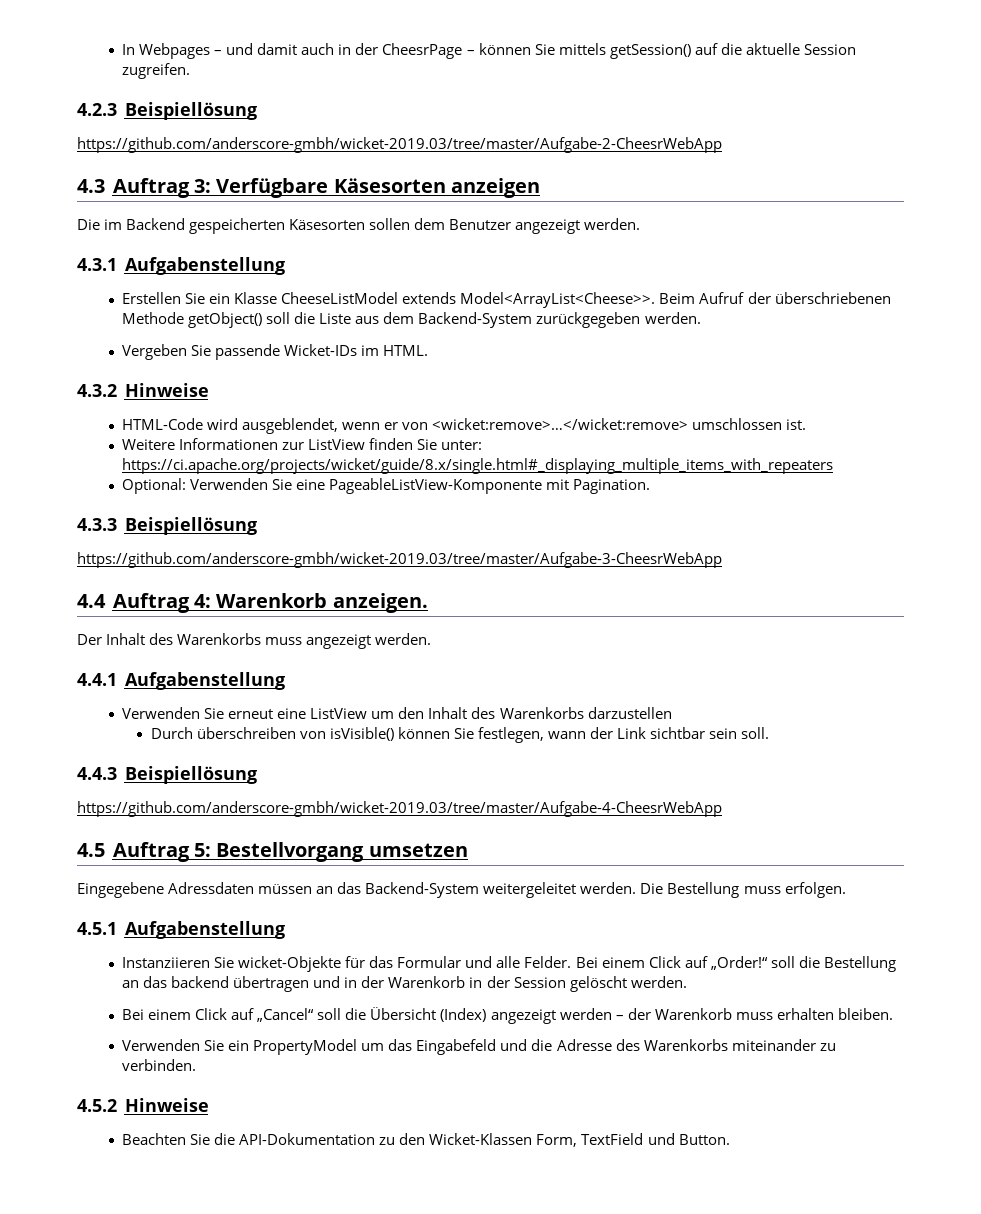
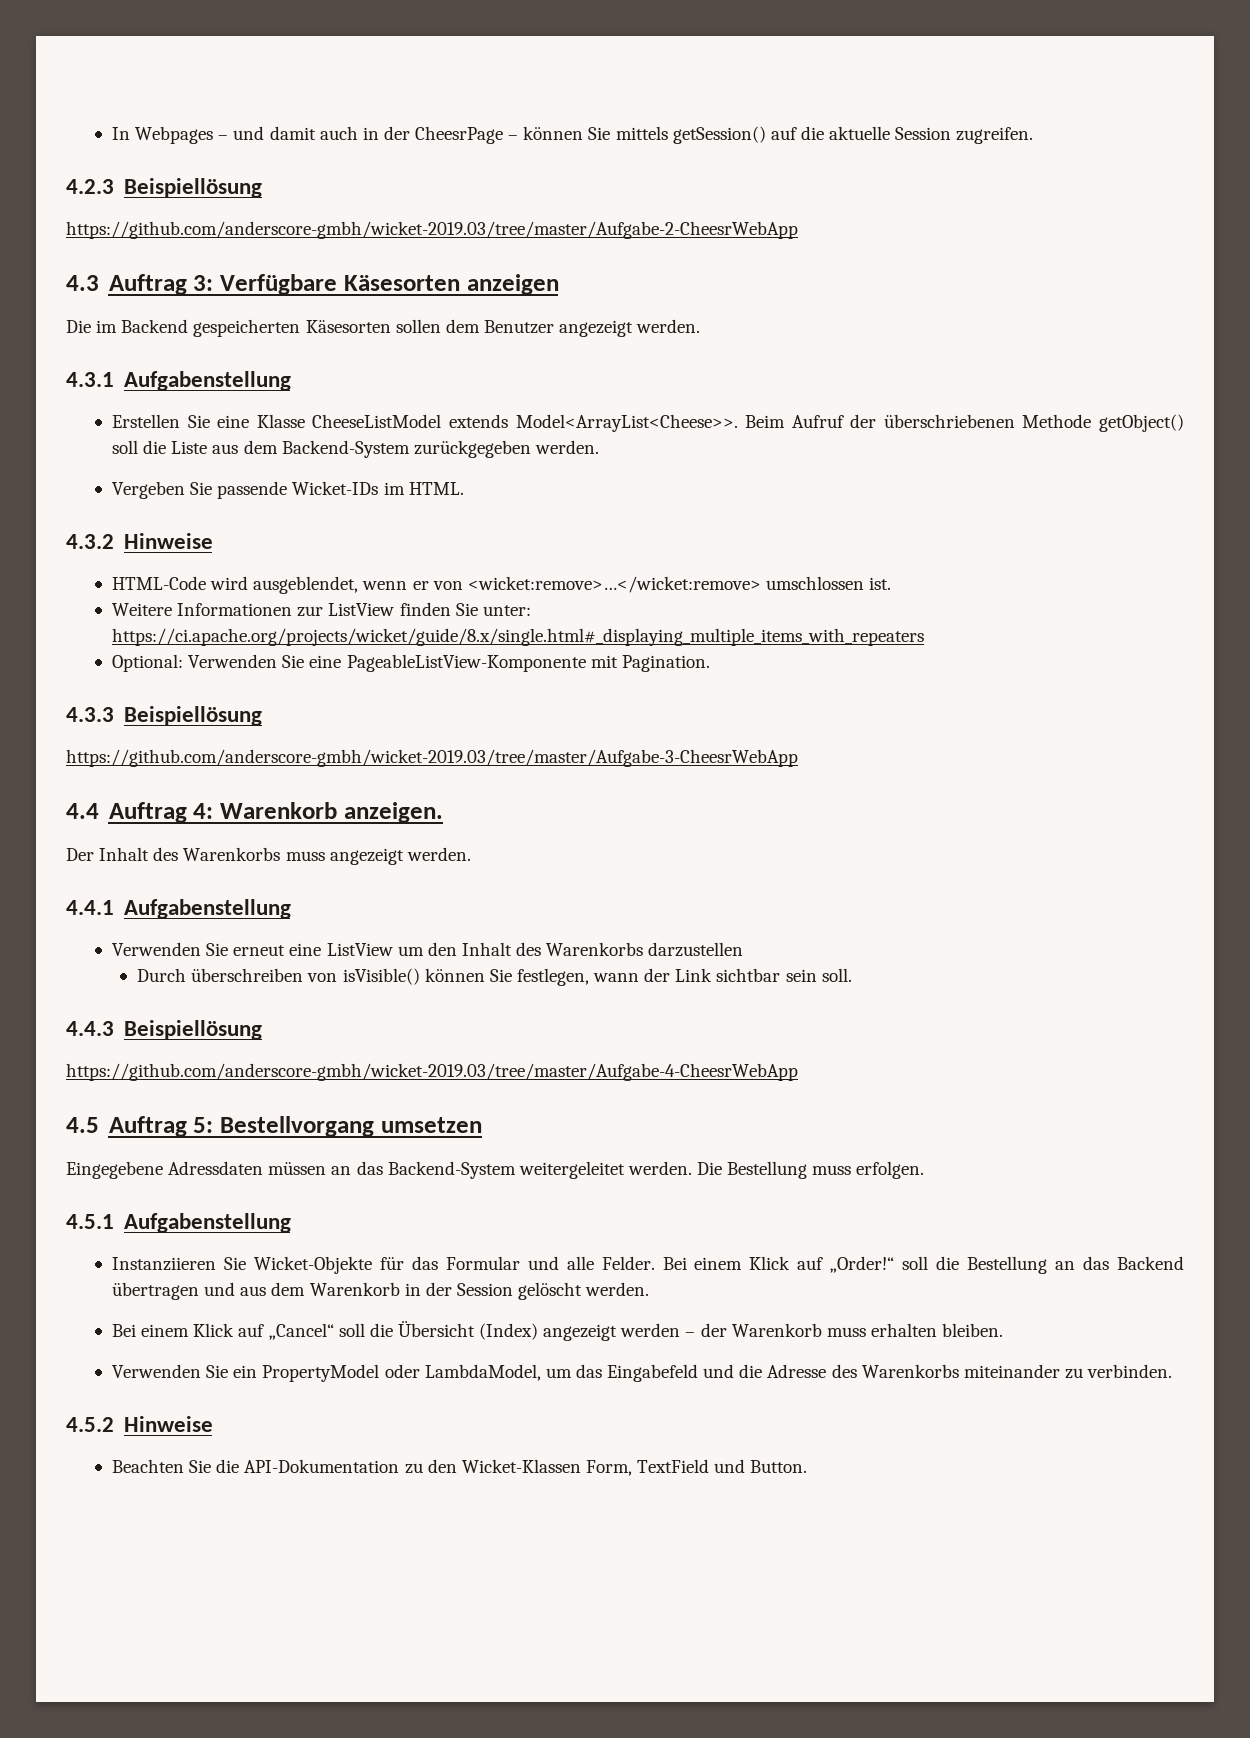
[209,293,231,304] ein -> [217,415,250,428] eine
[238,956,342,972] wicket-Objekte -> [253,1256,372,1274] Wicket-Objekte
[648,956,681,968] Click -> [749,1256,791,1270] Klick
[171,976,230,988] backend -> [1117,1256,1184,1270] Backend
[344,976,385,988] in der -> [240,1282,306,1296] aus dem
[195,1008,228,1020] Click -> [193,1323,235,1337] Klick
(358, 1047) none -> [384,1364,541,1381] oder LambdaModel,

